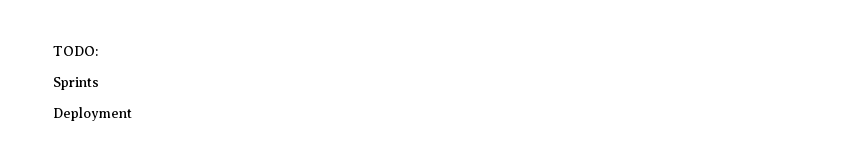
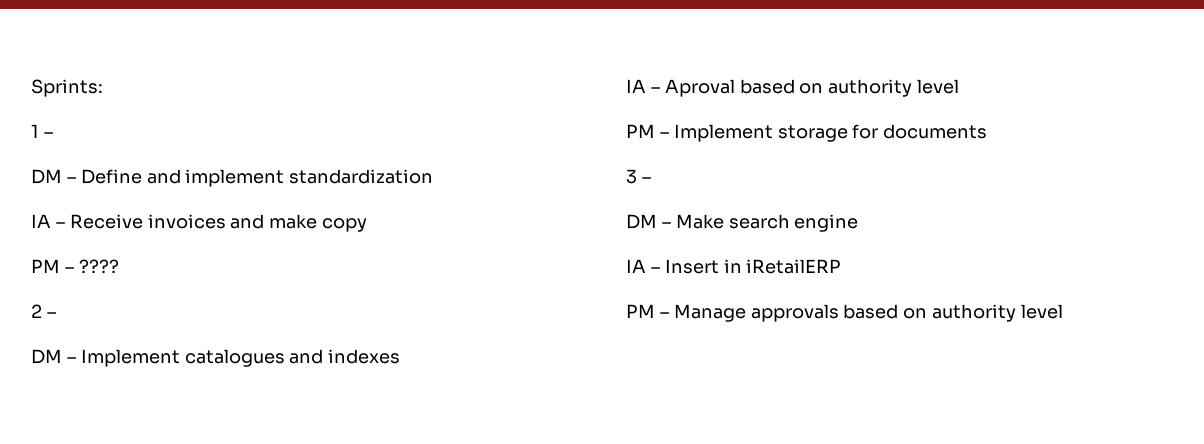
[53,46,98,56] [53,77,99,90] [53,107,132,121] TODO: // Sprints // Deployment -> [31,79,103,97] [31,124,53,138] [31,169,434,187] [31,214,368,232] [31,259,119,273] [31,304,56,318] [31,349,401,367] [626,79,960,97] [626,124,988,142] [626,169,651,184] [626,214,859,232] [626,259,842,274] [626,304,1064,322] Sprints: // 1 – // DM – Define and implement standardization // IA – Receive invoices and make copy // PM – ???? // 2 – // DM – Implement catalogues and indexes // IA – Aproval based on authority level // PM – Implement storage for documents // 3 – // DM – Make search engine // IA – Insert in iRetailERP // PM – Manage approvals based on authority level

